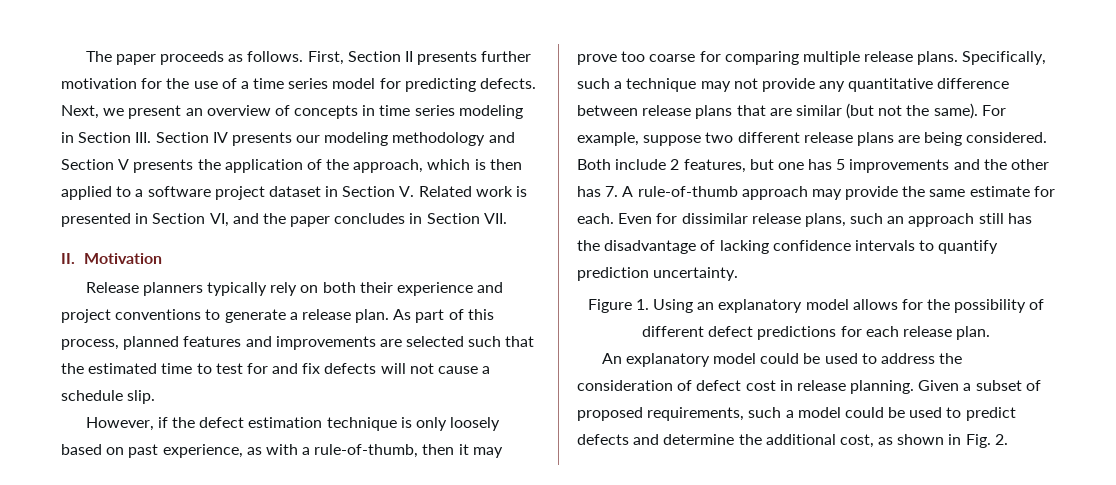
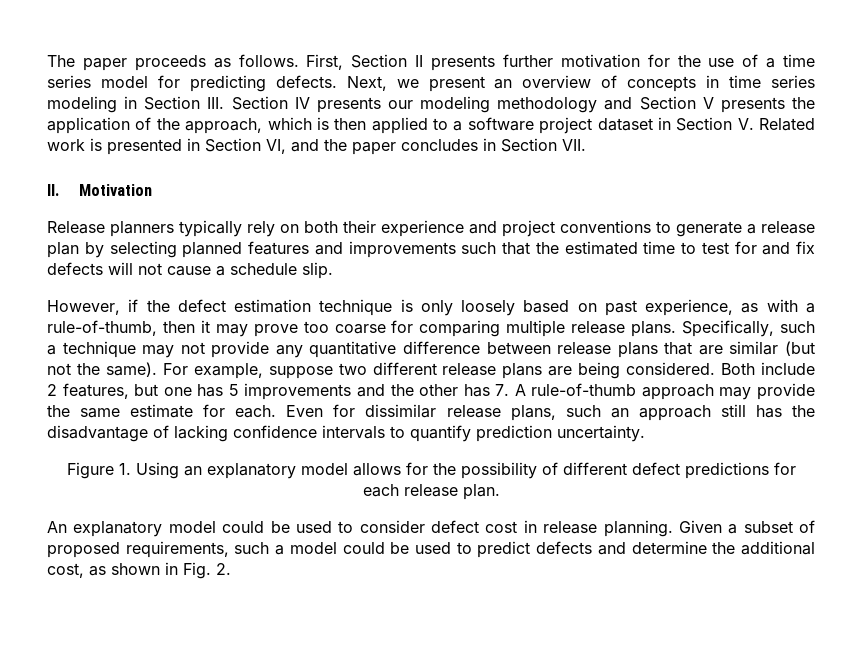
[355,309,494,323] [61,339,119,350] plan. As part of this process, -> [47,241,177,258] plan by selecting
[379,336,465,347] are selected -> (456, 249) none
[880,353,963,364] [577,380,693,391] address the consideration of -> [359,520,425,533] consider

